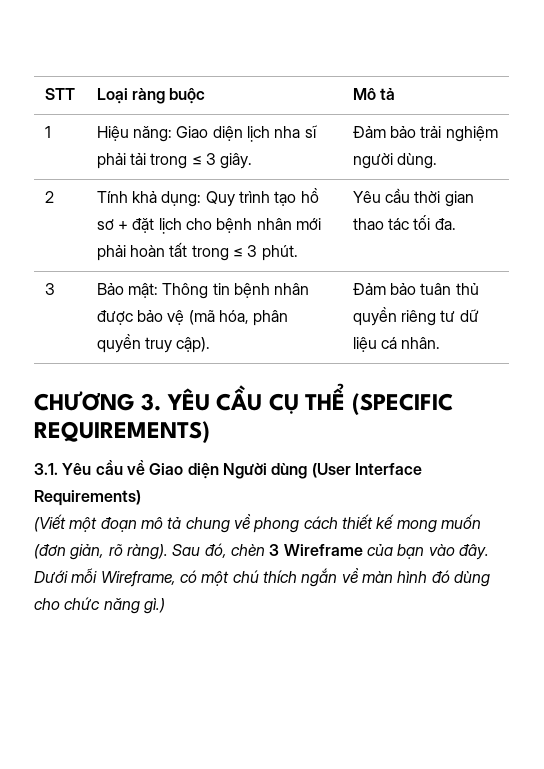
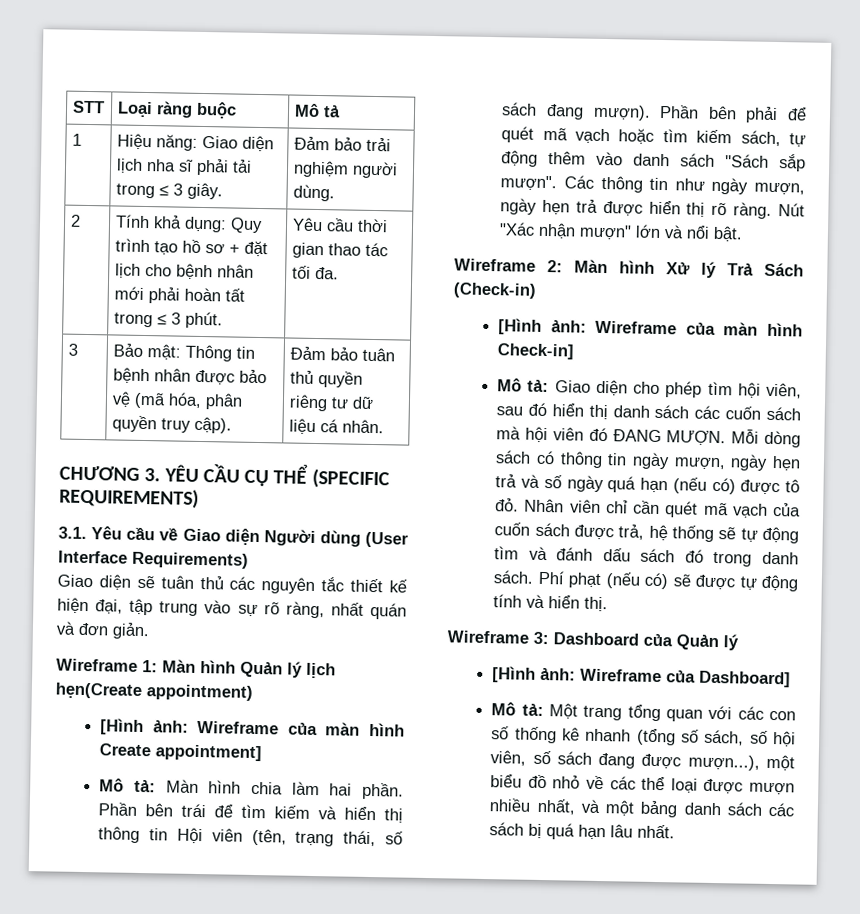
[34,514,481,533] [34,543,489,560] [34,568,490,587] [34,597,165,614] (Viết một đoạn mô tả chung về phong cách thiết kế mong muốn (đơn giản, rõ ràng). Sau đó, chèn 3 Wireframe của bạn vào đây. Dưới mỗi Wireframe, có một chú thích ngắn về màn hình đó dùng cho chức năng gì.) -> [57,574,408,595] [57,597,407,620] [56,621,150,640] [56,658,336,679] [55,682,253,701] [100,718,405,737] [99,743,263,762] [99,778,404,800] [98,802,403,824] [98,826,403,847] [501,102,807,124] [501,126,806,148] [501,150,806,172] [500,175,805,196] [500,198,805,219] [499,222,744,243] [454,258,804,278] [453,282,537,299] [498,318,803,337] [497,343,575,360] [497,378,802,399] [496,402,801,421] [496,426,801,448] [495,450,801,472] [495,474,800,496] [495,498,801,519] [494,522,799,544] [494,546,799,567] [493,570,798,592] [493,594,609,613] [447,630,739,651] [492,666,792,688] [491,702,796,722] [491,726,796,748] [490,750,795,772] [490,774,795,796] [489,798,795,818] [489,822,676,841] Giao diện sẽ tuân thủ các nguyên tắc thiết kế hiện đại, tập trung vào sự rõ ràng, nhất quán và đơn giản. // Wireframe 1: Màn hình Quản lý lịch hẹn(Create appointment) // [Hình ảnh: Wireframe của màn hình Create appointment] // Mô tả: Màn hình chia làm hai phần. Phần bên trái để tìm kiếm và hiển thị thông tin Hội viên (tên, trạng thái, số sách đang mượn). Phần bên phải để quét mã vạch hoặc tìm kiếm sách, tự động thêm vào danh sách "Sách sắp mượn". Các thông tin như ngày mượn, ngày hẹn trả được hiển thị rõ ràng. Nút "Xác nhận mượn" lớn và nổi bật. // Wireframe 2: Màn hình Xử lý Trả Sách (Check-in) // [Hình ảnh: Wireframe của màn hình Check-in] // Mô tả: Giao diện cho phép tìm hội viên, sau đó hiển thị danh sách các cuốn sách mà hội viên đó ĐANG MƯỢN. Mỗi dòng sách có thông tin ngày mượn, ngày hẹn trả và số ngày quá hạn (nếu có) được tô đỏ. Nhân viên chỉ cần quét mã vạch của cuốn sách được trả, hệ thống sẽ tự động tìm và đánh dấu sách đó trong danh sách. Phí phạt (nếu có) sẽ được tự động tính và hiển thị. // Wireframe 3: Dashboard của Quản lý // [Hình ảnh: Wireframe của Dashboard] // Mô tả: Một trang tổng quan với các con số thống kê nhanh (tổng số sách, số hội viên, số sách đang được mượn...), một biểu đồ nhỏ về các thể loại được mượn nhiều nhất, và một bảng danh sách các sách bị quá hạn lâu nhất.

